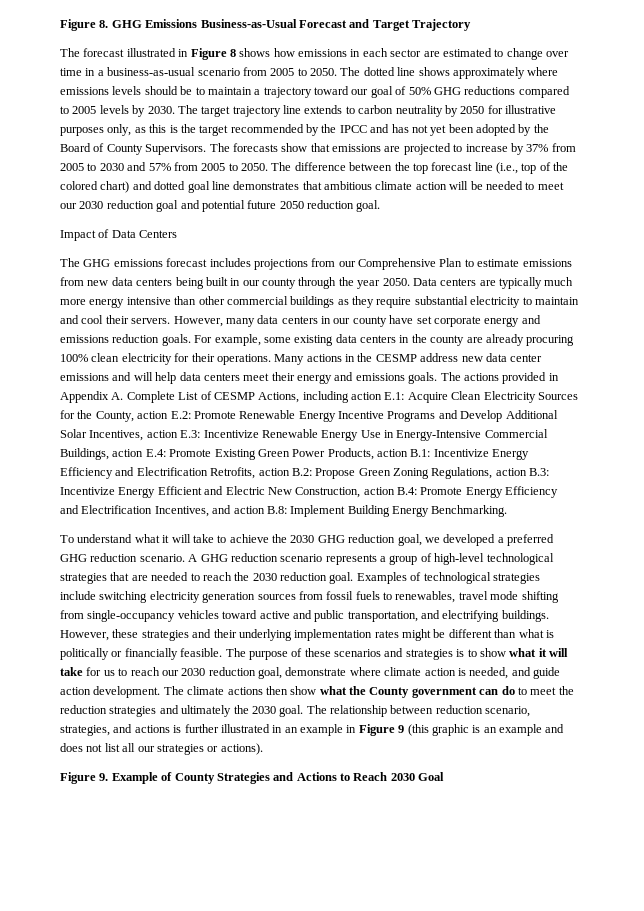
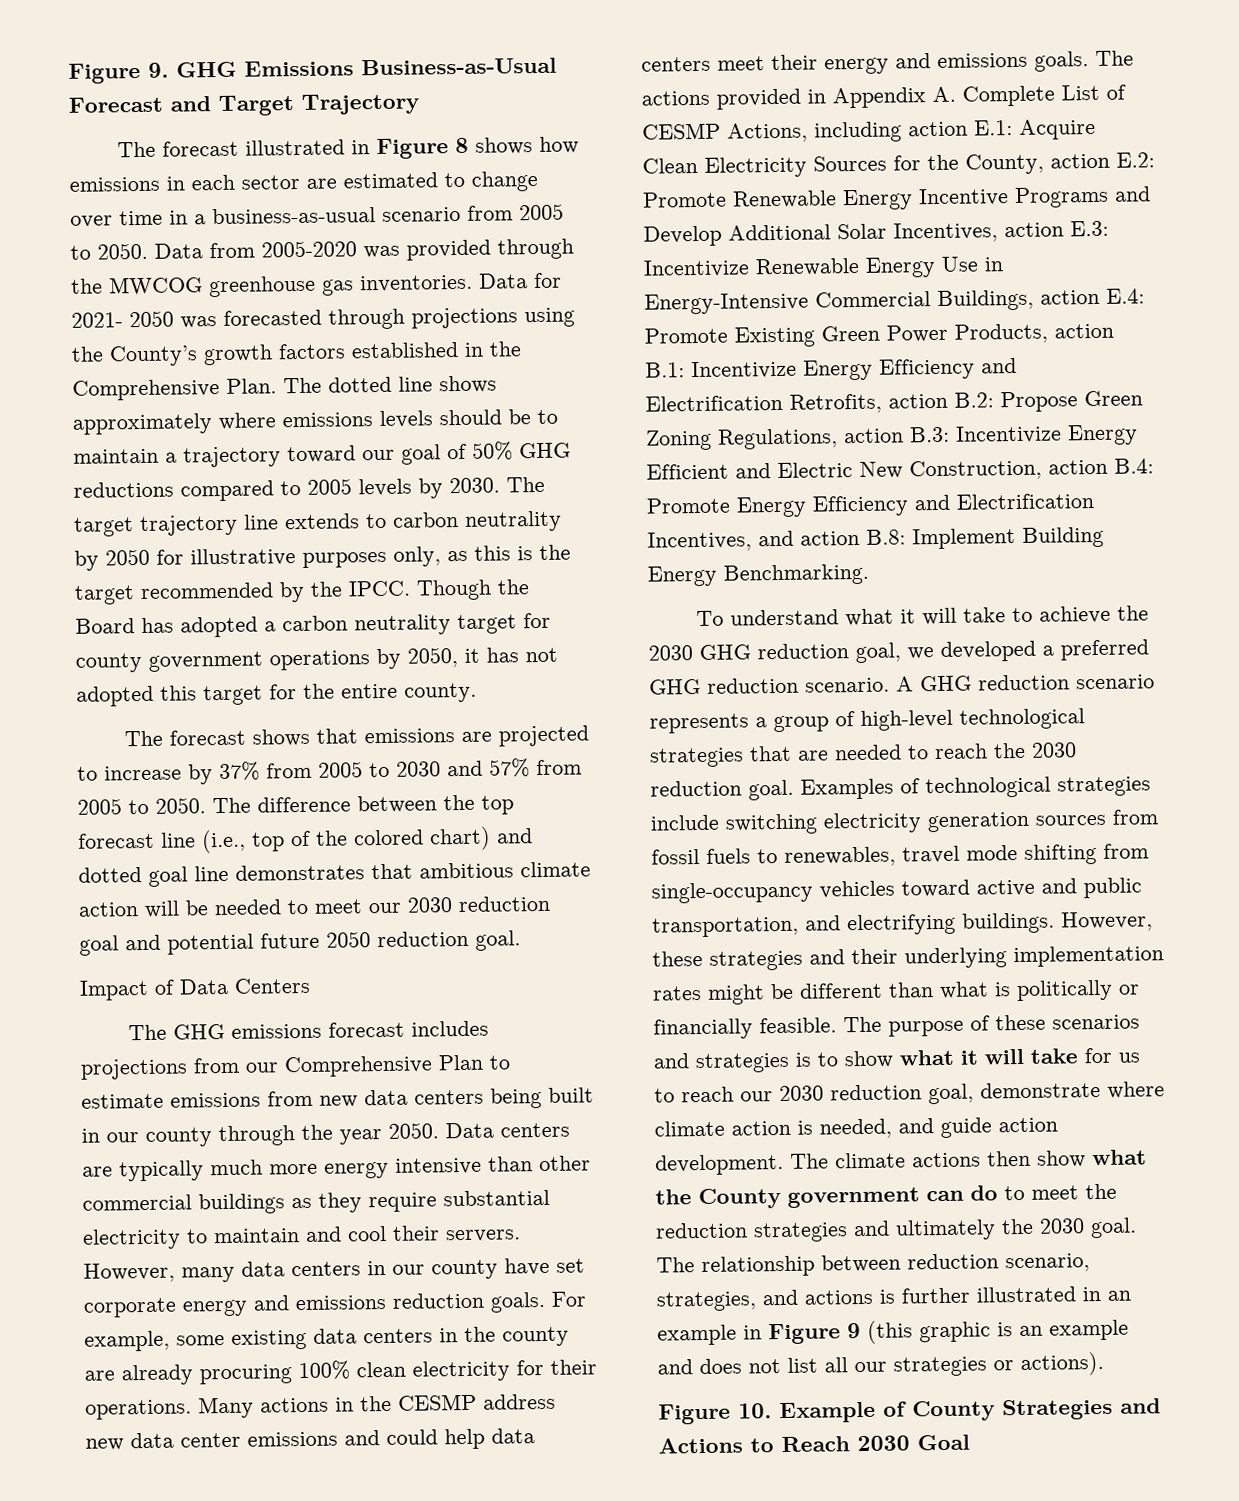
[60,19,109,31] Figure 8. -> [68,62,169,84] Figure 9.
(337, 72) none -> [154,238,574,261] [71,272,562,298] [71,307,575,330] [71,341,522,367] [72,378,277,401] Data from 2005-2020 was provided through the MWCOG greenhouse gas inventories. Data for 2021- 2050 was forecasted through projections using the County’s growth factors established in the Comprehensive Plan.
[339,124,549,136] [60,143,308,155] IPCC and has not yet been adopted by the Board of County Supervisors. The forecasts show -> [348,579,530,601] [75,612,551,638] [75,647,558,673] [76,682,477,707] [123,728,310,747] IPCC. Though the Board has adopted a carbon neutrality target for county government operations by 2050, it has not adopted this target for the entire county. // The forecast shows
[133,372,153,381] will -> [386,1429,438,1445] could
[99,773,109,781] 9. -> [738,1403,772,1419] 10.

